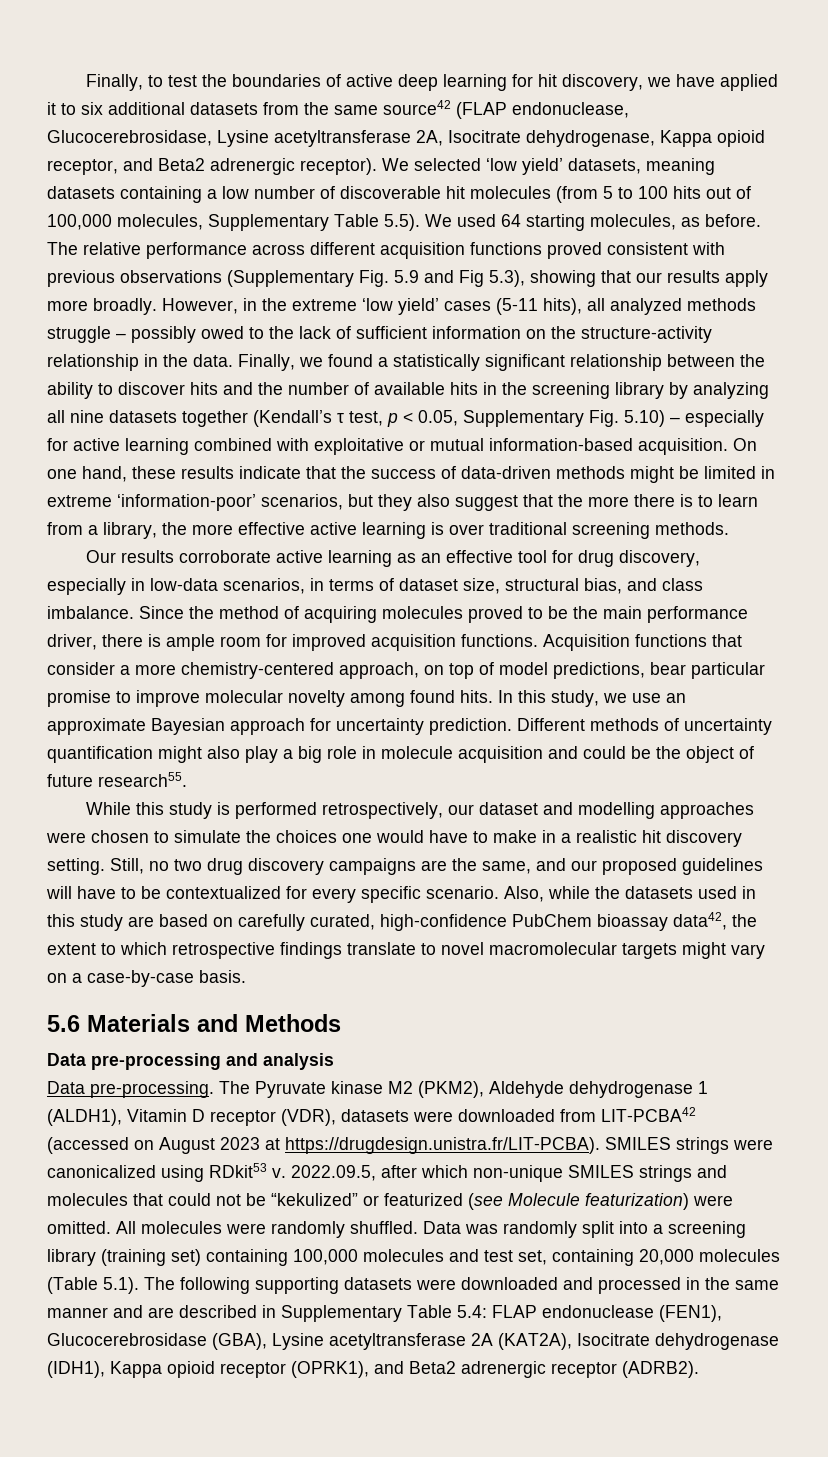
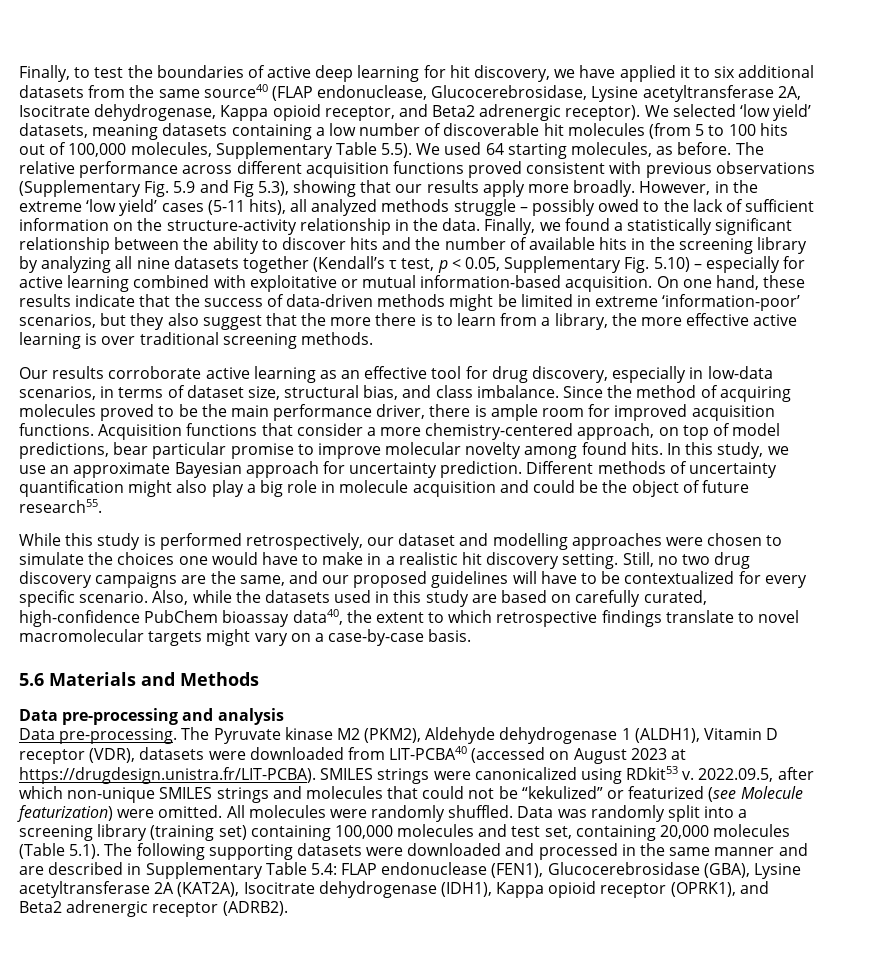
[383,100,451,115] source42 -> [203,84,268,98] source40
[673,912,727,930] data42, -> [292,609,343,625] data40,
[601,1107,696,1122] LIT-PCBA42 -> [389,746,468,760] LIT-PCBA40

